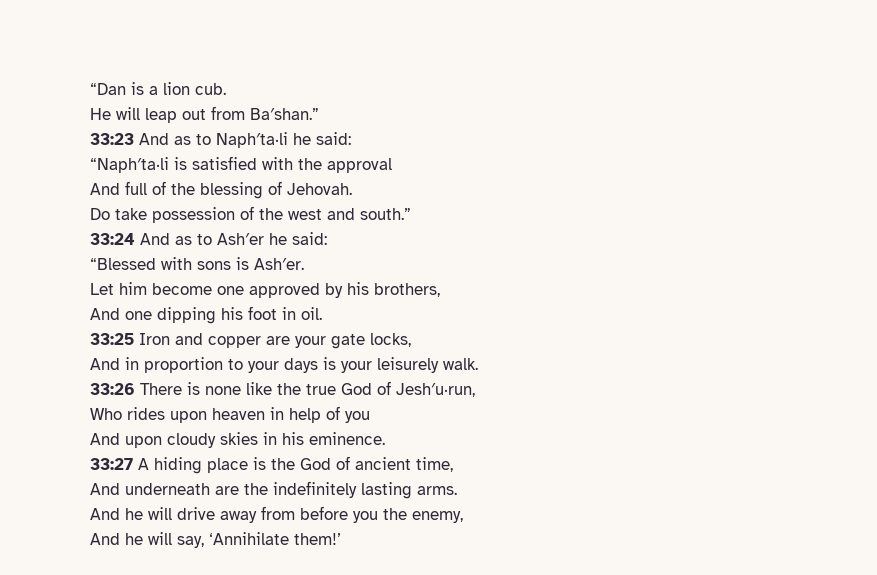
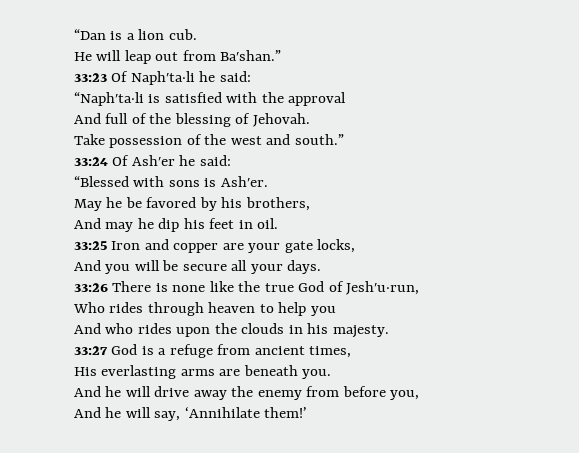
[139,133,211,145] And as to -> [111,71,129,82] Of
[90,208,147,220] Do take -> [74,134,105,145] Take
[140,233,212,245] And as to -> [112,155,130,166] Of
[90,282,320,298] Let him become one approved -> [74,197,197,211] May he be favored
[125,306,277,324] one dipping his foot -> [105,218,235,232] may he dip his feet
[125,357,478,373] in proportion to your days is your leisurely walk. -> [105,260,322,274] you will be secure all your days.
[170,406,370,423] [90,432,258,448] upon heaven in help of you // And upon cloudy skies -> [147,302,336,316] [74,323,285,337] through heaven to help you // And who rides upon the clouds
[309,432,385,445] eminence. -> [332,325,389,338] majesty.
[138,456,453,474] [90,481,457,499] A hiding place is the God of ancient time, // And underneath are the indefinitely lasting arms. -> [111,344,352,358] [74,365,332,379] God is a refuge from ancient times, // His everlasting arms are beneath you.
[261,506,463,523] from before you the enemy, -> [231,386,420,400] the enemy from before you,

